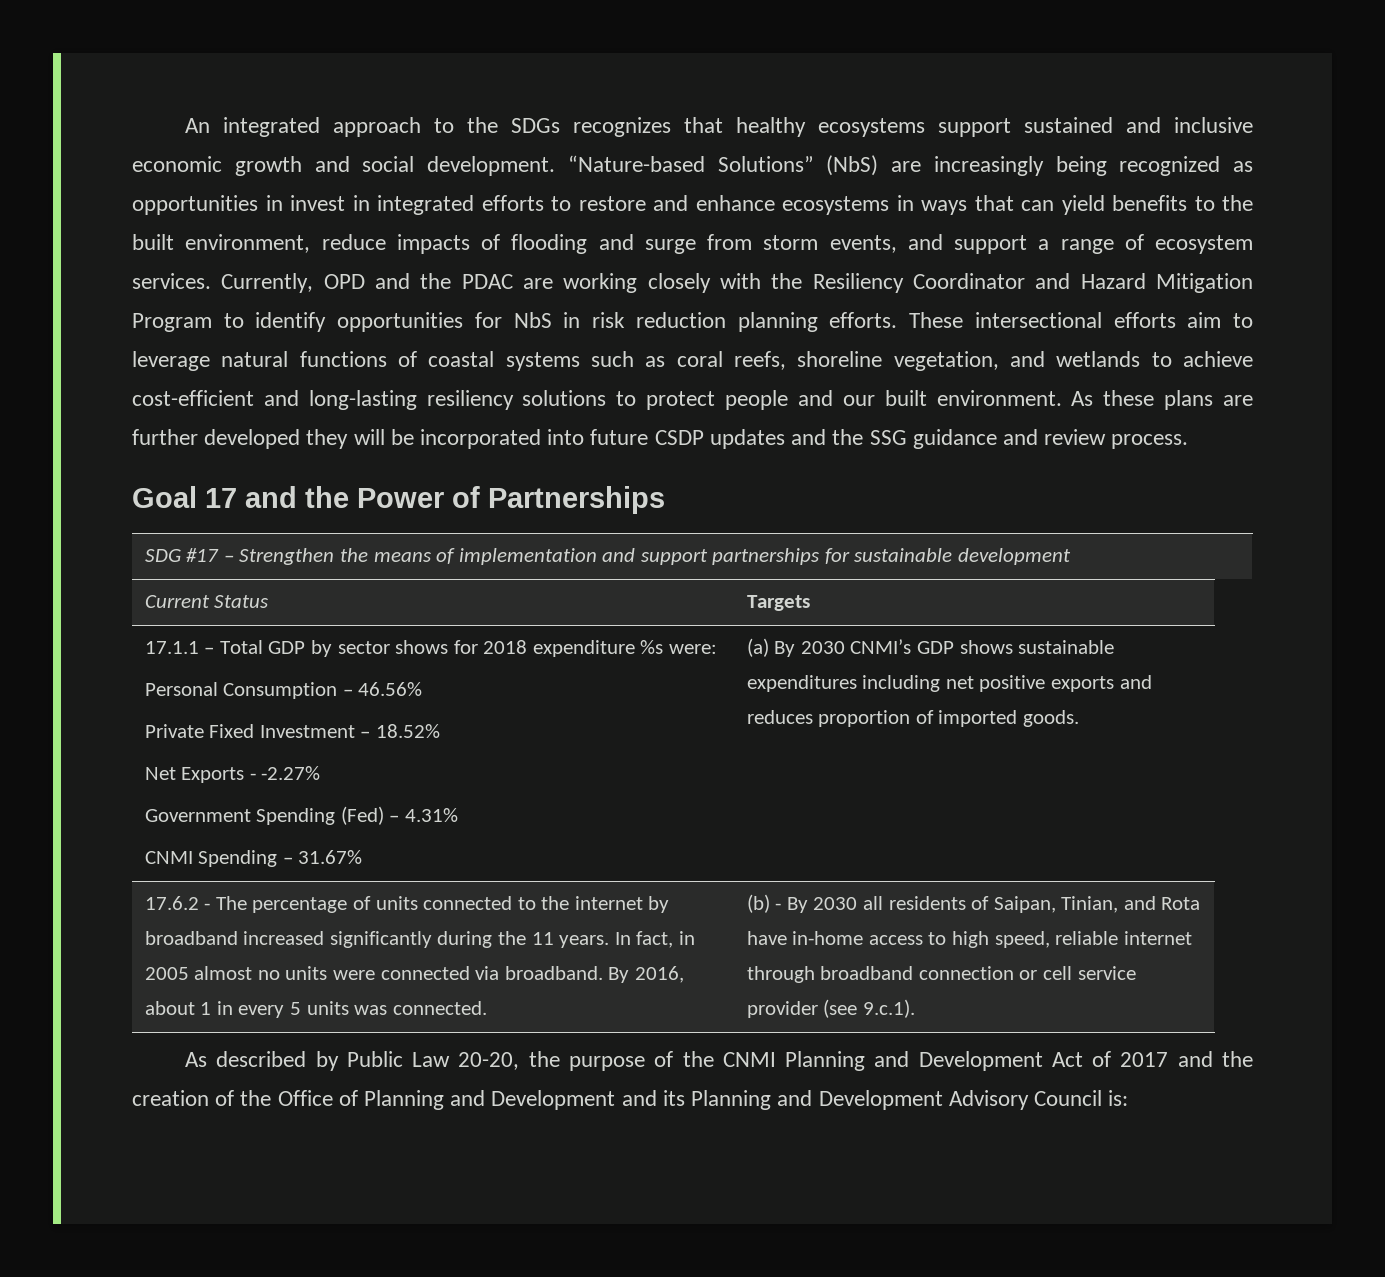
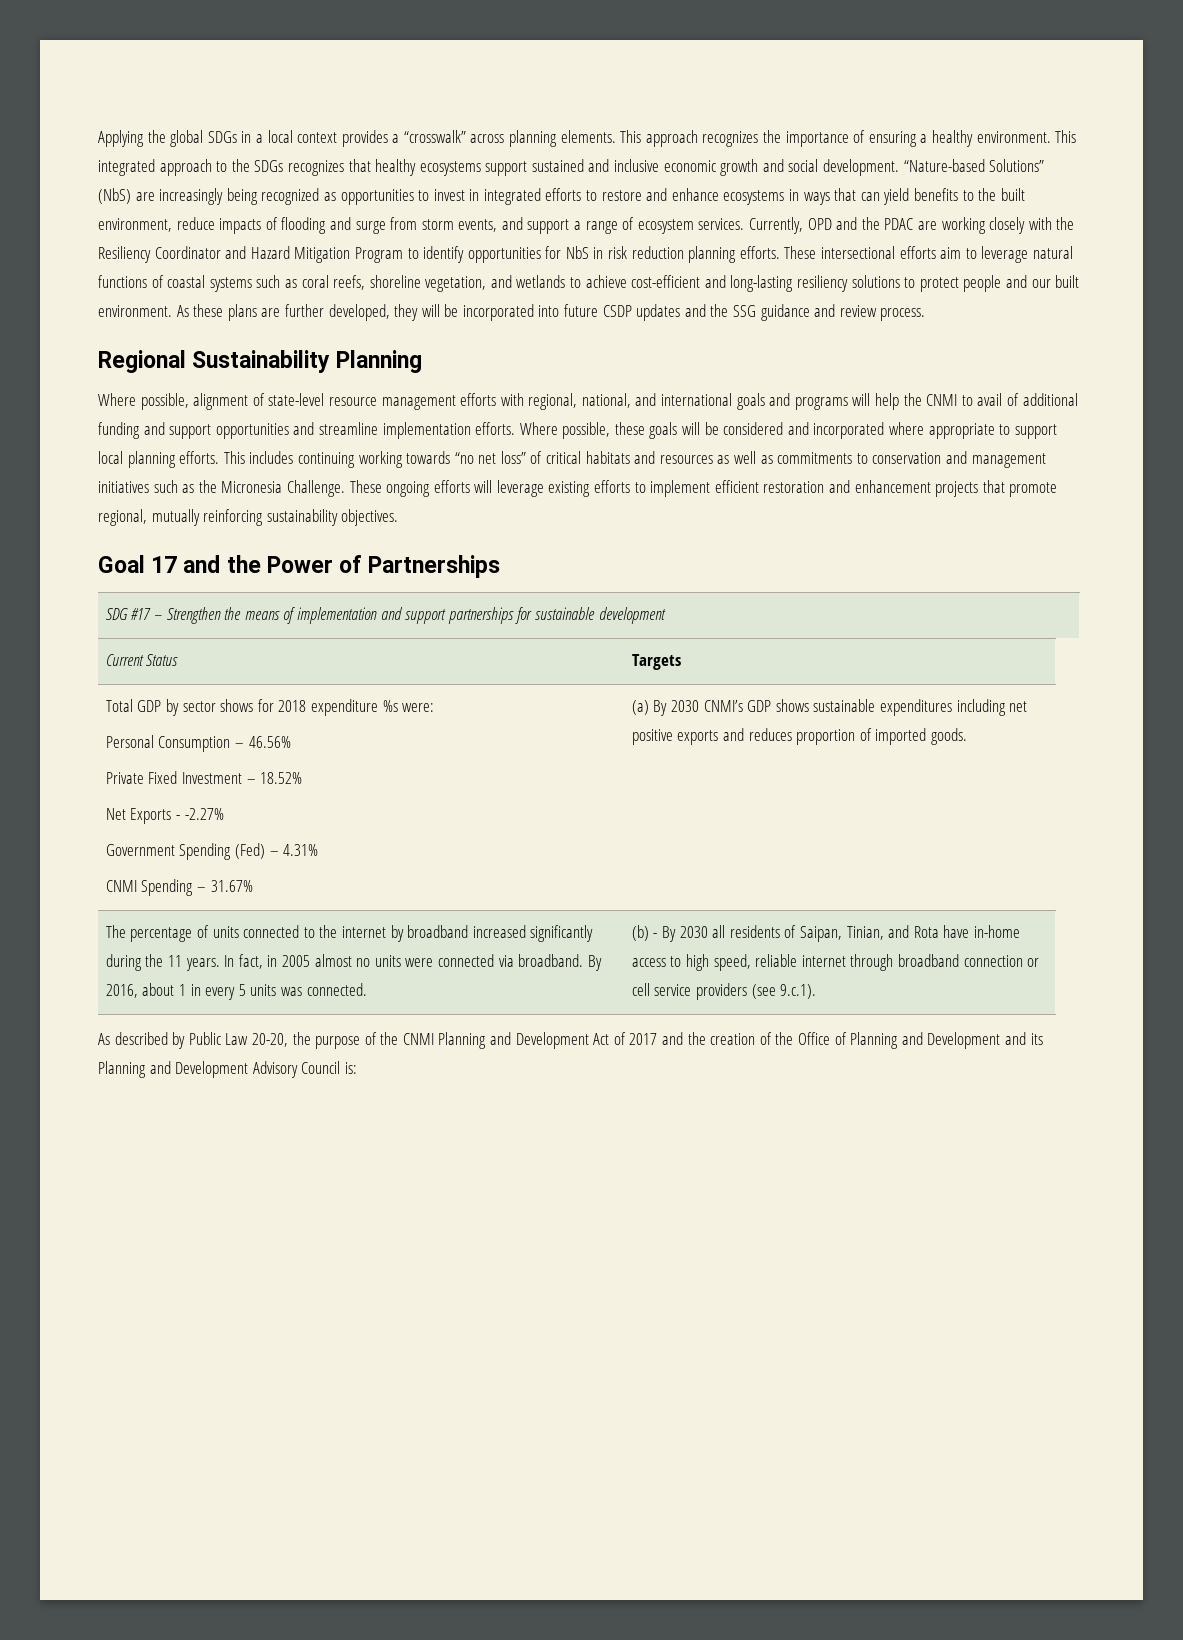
[185,118,211,133] An -> [98,130,1077,147] Applying the global SDGs in a local context provides a “crosswalk” across planning elements. This approach recognizes the importance of ensuring a healthy environment. This
[265,195,283,211] in -> [418,190,430,201] to
[204,429,301,449] developed -> [328,304,390,321] developed,
(1189, 441) none -> [98,350,423,373] [98,393,1078,410] [98,422,1057,439] [98,451,1046,468] [98,480,1058,497] [98,509,399,526] // Regional Sustainability Planning // Where possible, alignment of state-level resource management efforts with regional, national, and international goals and programs will help the CNMI to avail of additional funding and support opportunities and streamline implementation efforts. Where possible, these goals will be considered and incorporated where appropriate to support local planning efforts. This includes continuing working towards “no net loss” of critical habitats and resources as well as commitments to conservation and management initiatives such as the Micronesia Challenge. These ongoing efforts will leverage existing efforts to implement efficient restoration and enhancement projects that promote regional, mutually reinforcing sustainability objectives.
[144,641,215,654] 17.1.1 – -> (681, 662) none
[144,896,211,910] 17.6.2 - -> (967, 736) none
[746,1001,818,1018] provider -> [696,983,748,1000] providers

